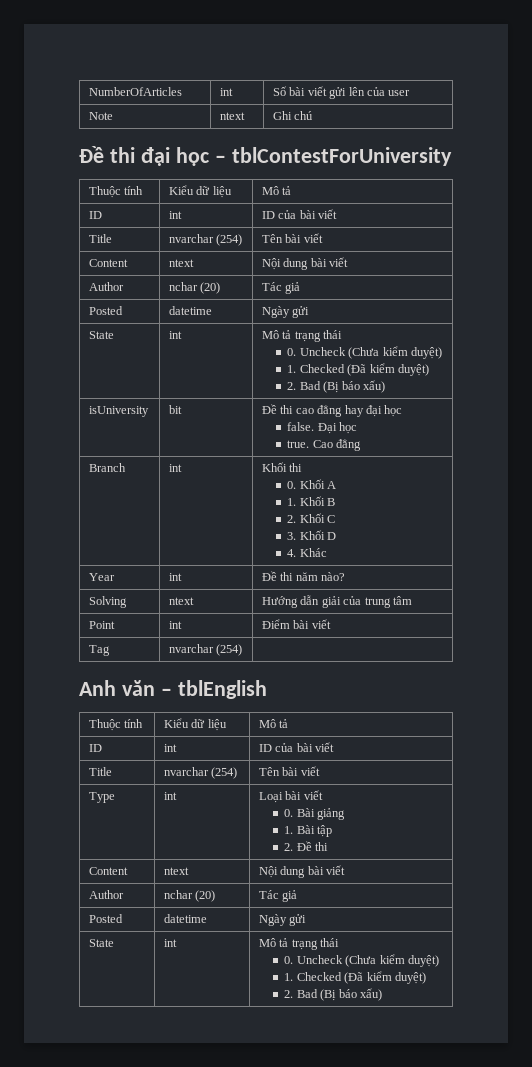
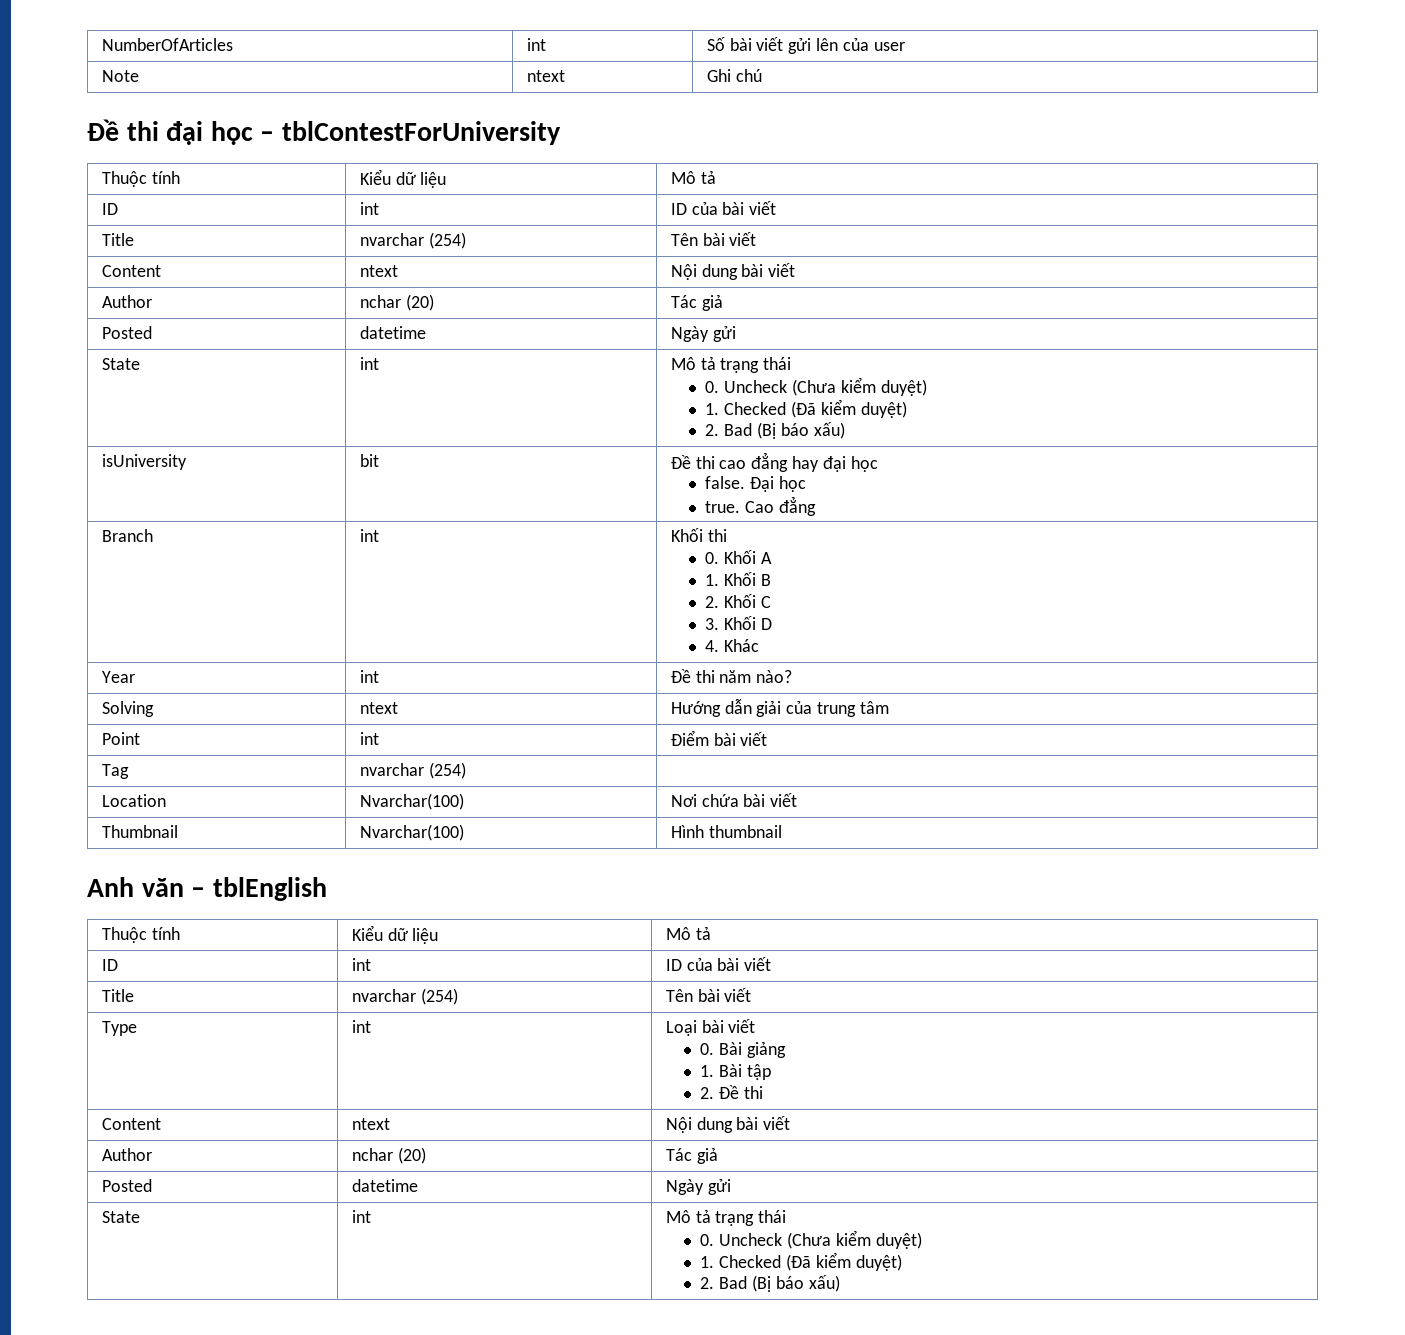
(243, 650) none -> [101,794,166,807] [359,793,464,810] [670,793,798,807] [101,825,178,838] [359,824,464,841] [670,825,782,838] // Location | Nvarchar(100) | Nơi chứa bài viết // Thumbnail | Nvarchar(100) | Hình thumbnail

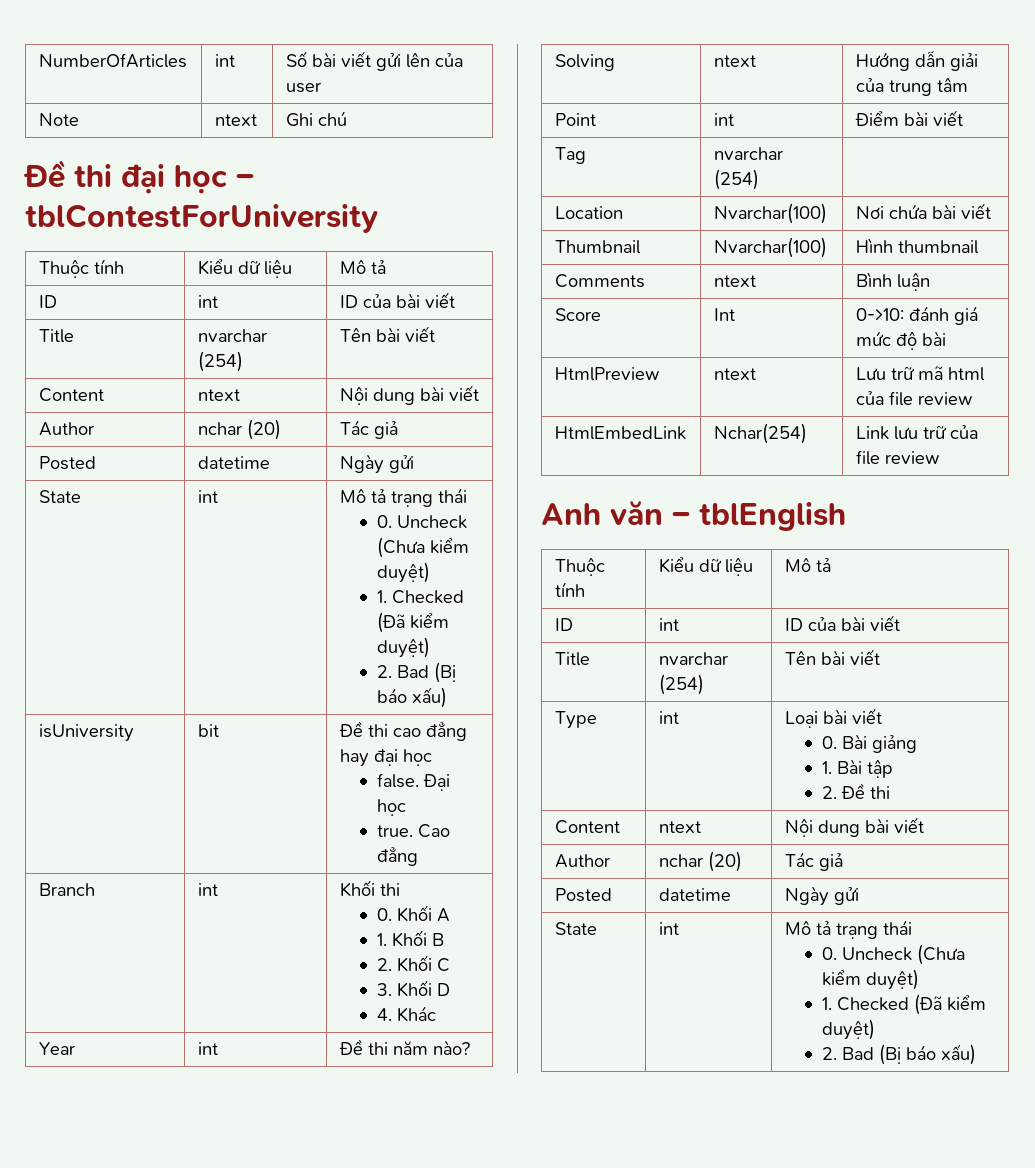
(782, 831) none -> [554,274,645,288] [713,275,756,287] [855,272,930,291] [554,308,601,321] [713,308,735,321] [855,306,978,325] [855,331,946,350] [554,367,659,381] [713,368,756,380] [855,366,984,381] [855,391,972,406] [554,426,686,440] [713,423,807,444] [855,425,978,440] [855,450,939,465] // Comments | ntext | Bình luận // Score | Int | 0->10: đánh giá mức độ bài // HtmlPreview | ntext | Lưu trữ mã html của file review // HtmlEmbedLink | Nchar(254) | Link lưu trữ của file review

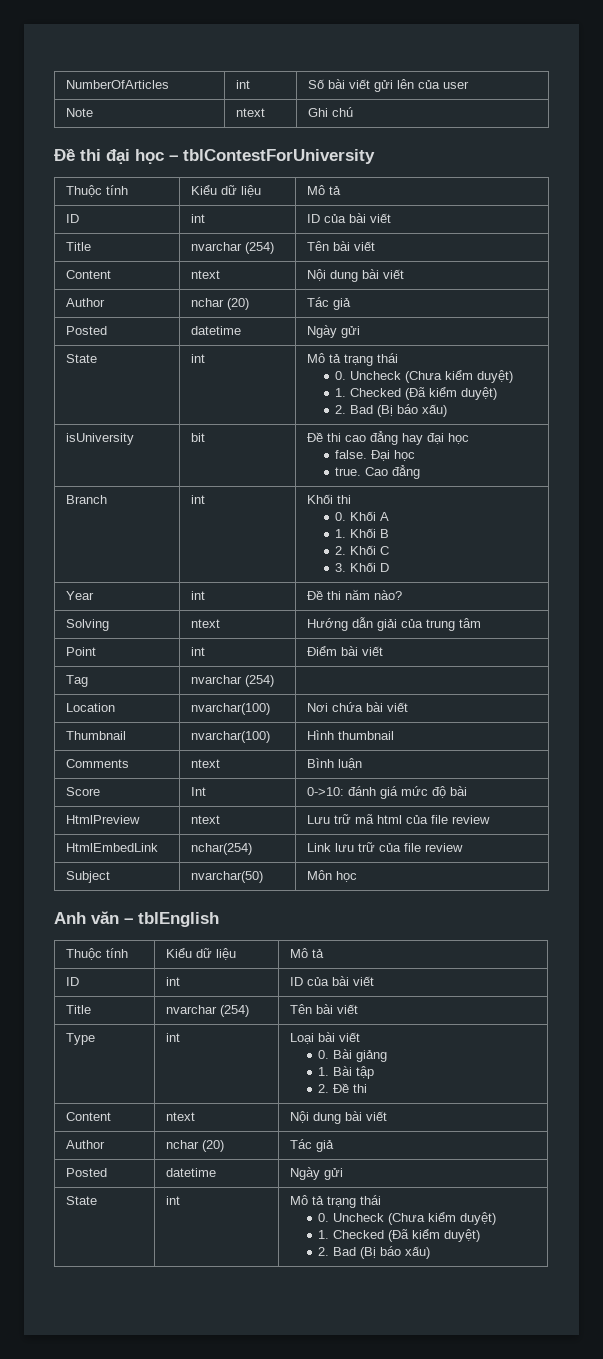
[376,1006,436,1022] // 4. Khác -> (390, 567) none
[713,203,827,224] Nvarchar(100) -> [190,703,270,715] nvarchar(100)
[713,237,827,258] Nvarchar(100) -> [190,731,270,743] nvarchar(100)
[713,423,807,444] Nchar(254) -> [190,843,252,855] nchar(254)
(939, 457) none -> [65,871,110,883] [190,871,263,883] [306,870,357,882] // Subject | nvarchar(50) | Môn học

